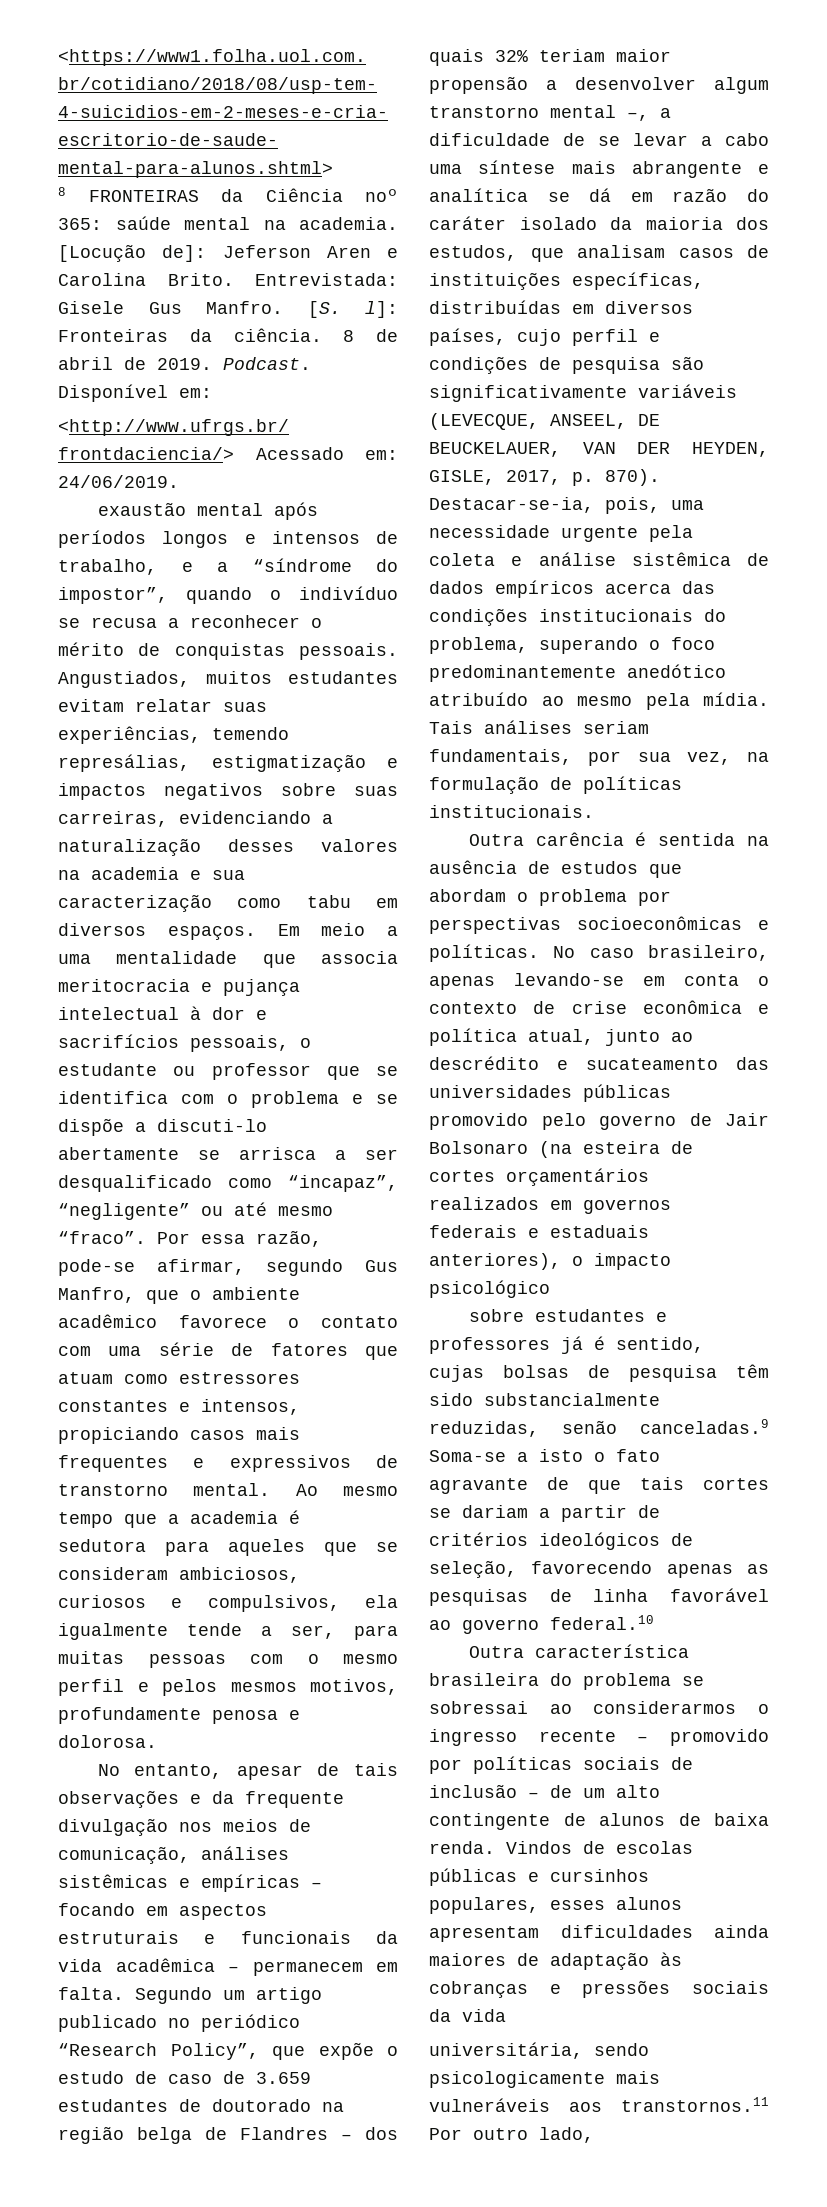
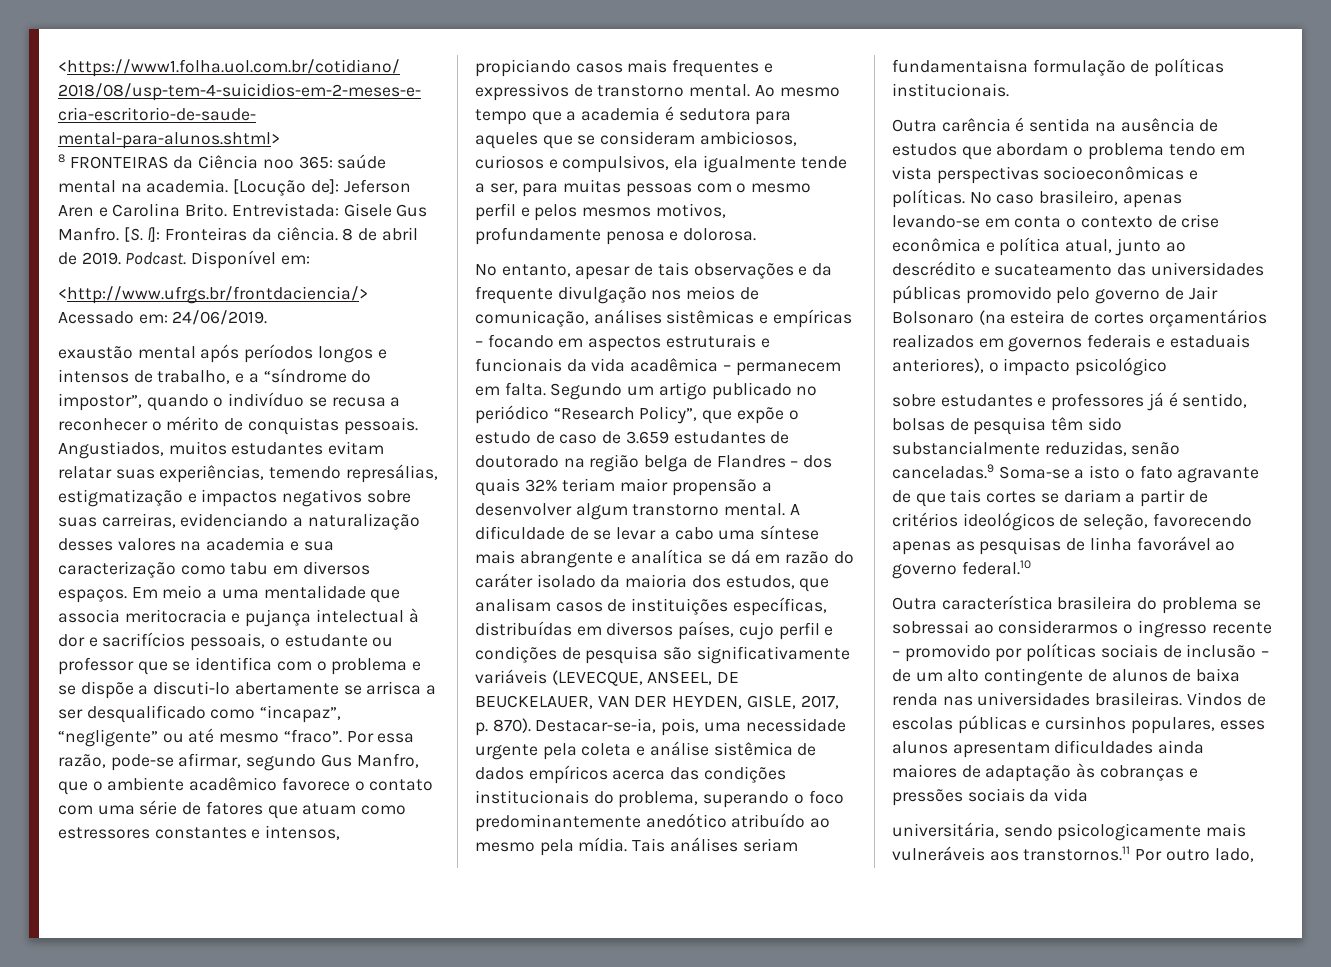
[550,105,671,121] mental –, a -> [724,503,800,516] mental. A
[429,749,769,766] fundamentais, por sua vez, na -> [892,59,1028,73] fundamentaisna
[638,891,671,906] por -> [1168,143,1246,156] [892,166,932,180] tendo em vista
[429,1365,484,1382] cujas -> (1248, 400) none
[429,1841,495,1854] renda. -> [892,692,1183,706] renda nas universidades brasileiras.

